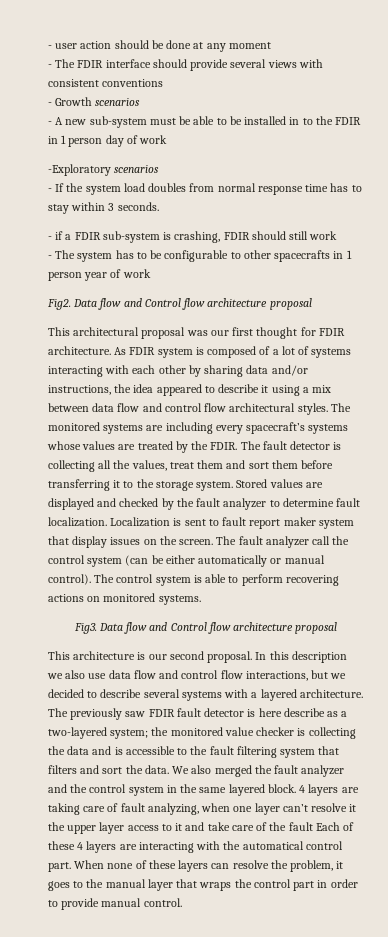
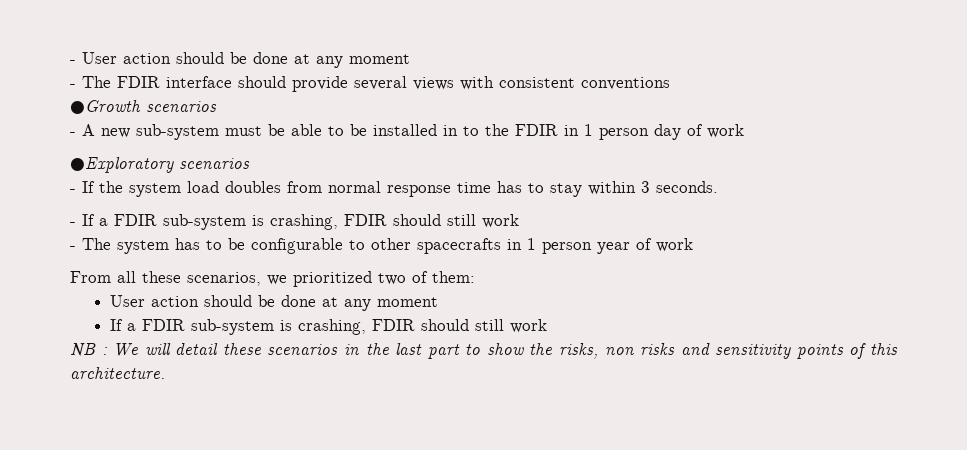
[48,43,78,49] - user -> [70,52,117,64] - User
[48,97,93,106] - Growth -> [70,100,141,114] ●Growth
[48,164,111,176] -Exploratory -> [70,157,174,173] ●Exploratory
[55,231,64,240] if -> [82,214,95,226] If
[47,298,312,310] [48,327,345,339] [48,346,352,358] [48,365,308,377] [48,384,332,396] [48,403,351,415] [48,422,349,434] [47,441,342,453] [48,460,334,472] [48,479,323,491] [48,498,361,510] [48,517,354,529] [48,536,350,548] [48,555,325,567] [48,574,339,586] [48,593,201,605] [73,622,338,634] [48,651,347,663] [47,670,347,681] [48,689,363,701] [48,708,348,720] [48,727,356,739] [48,746,340,758] [48,765,345,777] [48,784,359,796] [48,803,357,815] [48,822,355,834] [48,841,343,853] [48,860,344,872] [48,879,358,891] [48,898,182,910] Fig2. Data flow and Control flow architecture proposal // This architectural proposal was our first thought for FDIR architecture. As FDIR system is composed of a lot of systems interacting with each other by sharing data and/or instructions, the idea appeared to describe it using a mix between data flow and control flow architectural styles. The monitored systems are including every spacecraft’s systems whose values are treated by the FDIR. The fault detector is collecting all the values, treat them and sort them before transferring it to the storage system. Stored values are displayed and checked by the fault analyzer to determine fault localization. Localization is sent to fault report maker system that display issues on the screen. The fault analyzer call the control system (can be either automatically or manual control). The control system is able to perform recovering actions on monitored systems. // Fig3. Data flow and Control flow architecture proposal // This architecture is our second proposal. In this description we also use data flow and control flow interactions, but we decided to describe several systems with a layered architecture. The previously saw FDIR fault detector is here describe as a two-layered system; the monitored value checker is collecting the data and is accessible to the fault filtering system that filters and sort the data. We also merged the fault analyzer and the control system in the same layered block. 4 layers are taking care of fault analyzing, when one layer can’t resolve it the upper layer access to it and take care of the fault Each of these 4 layers are interacting with the automatical control part. When none of these layers can resolve the problem, it goes to the manual layer that wraps the control part in order to provide manual control. -> [70,271,475,287] [110,295,439,311] [110,319,548,335] [70,343,898,359] [70,367,165,379] From all these scenarios, we prioritized two of them: // User action should be done at any moment // If a FDIR sub-system is crashing, FDIR should still work // NB : We will detail these scenarios in the last part to show the risks, non risks and sensitivity points of this architecture.

